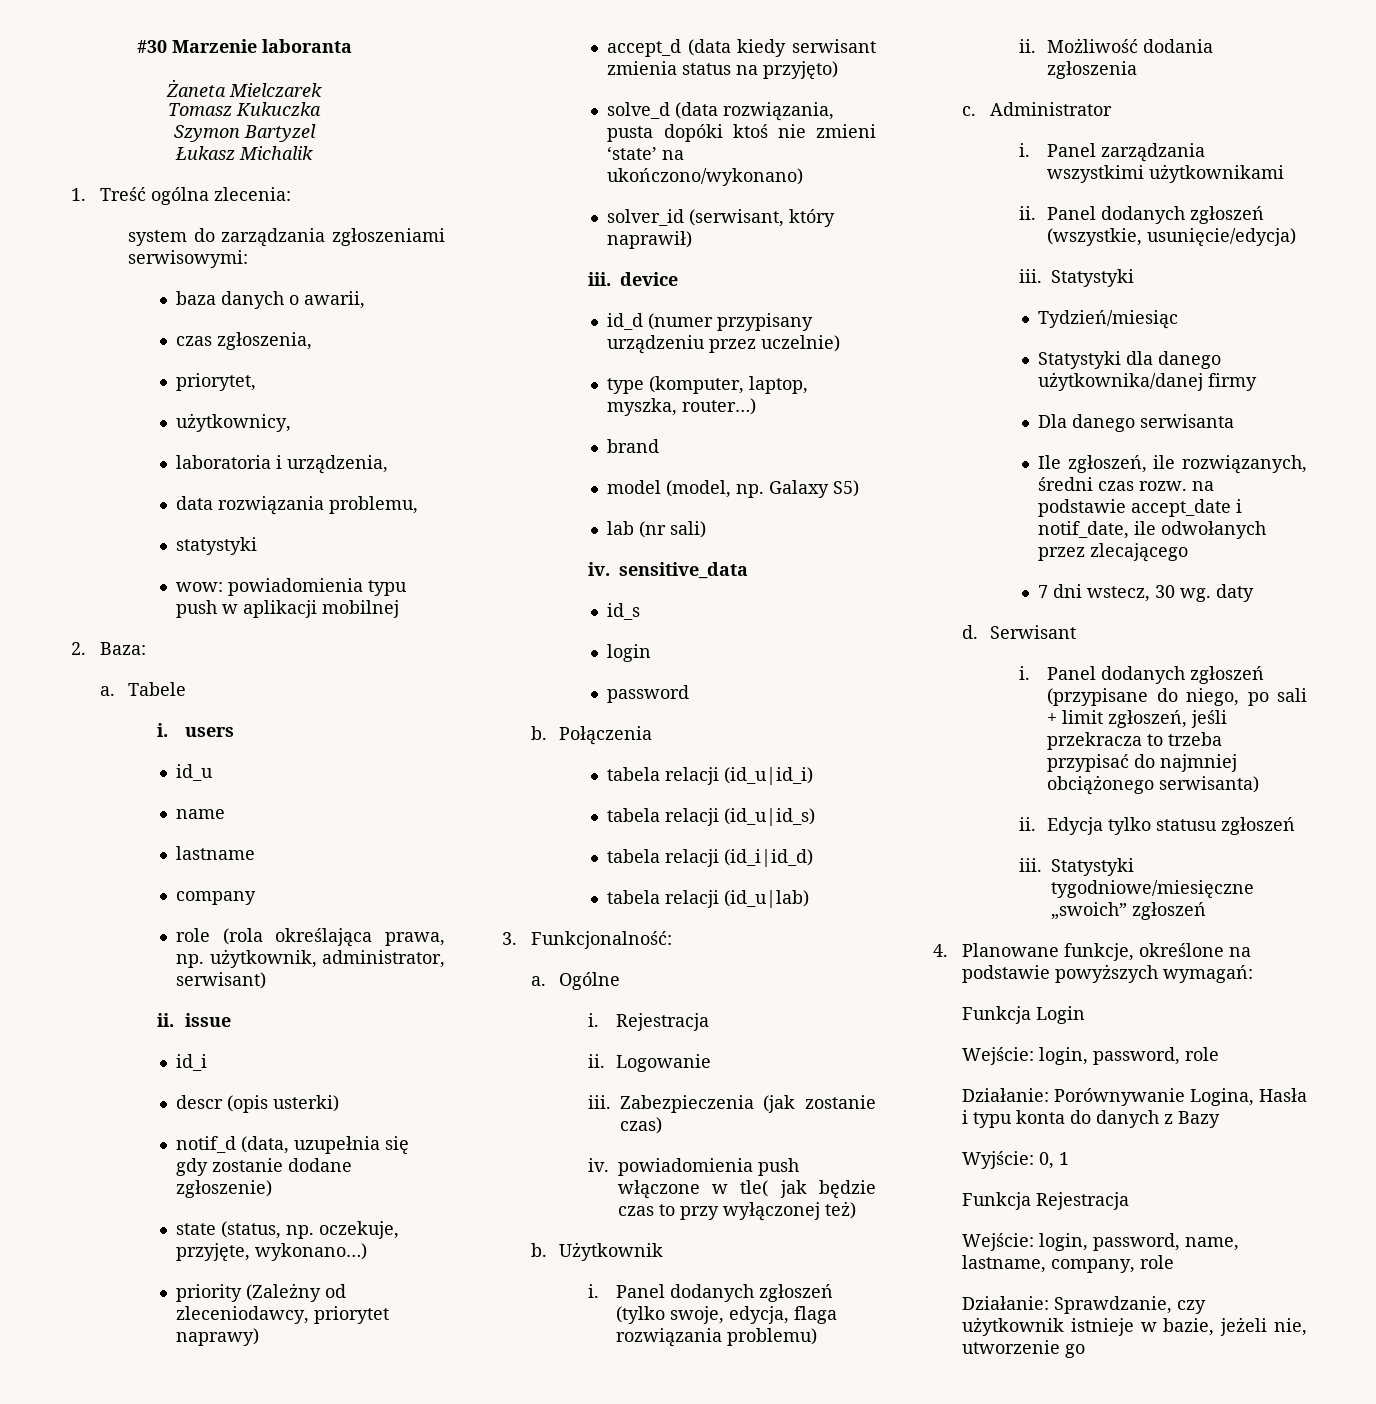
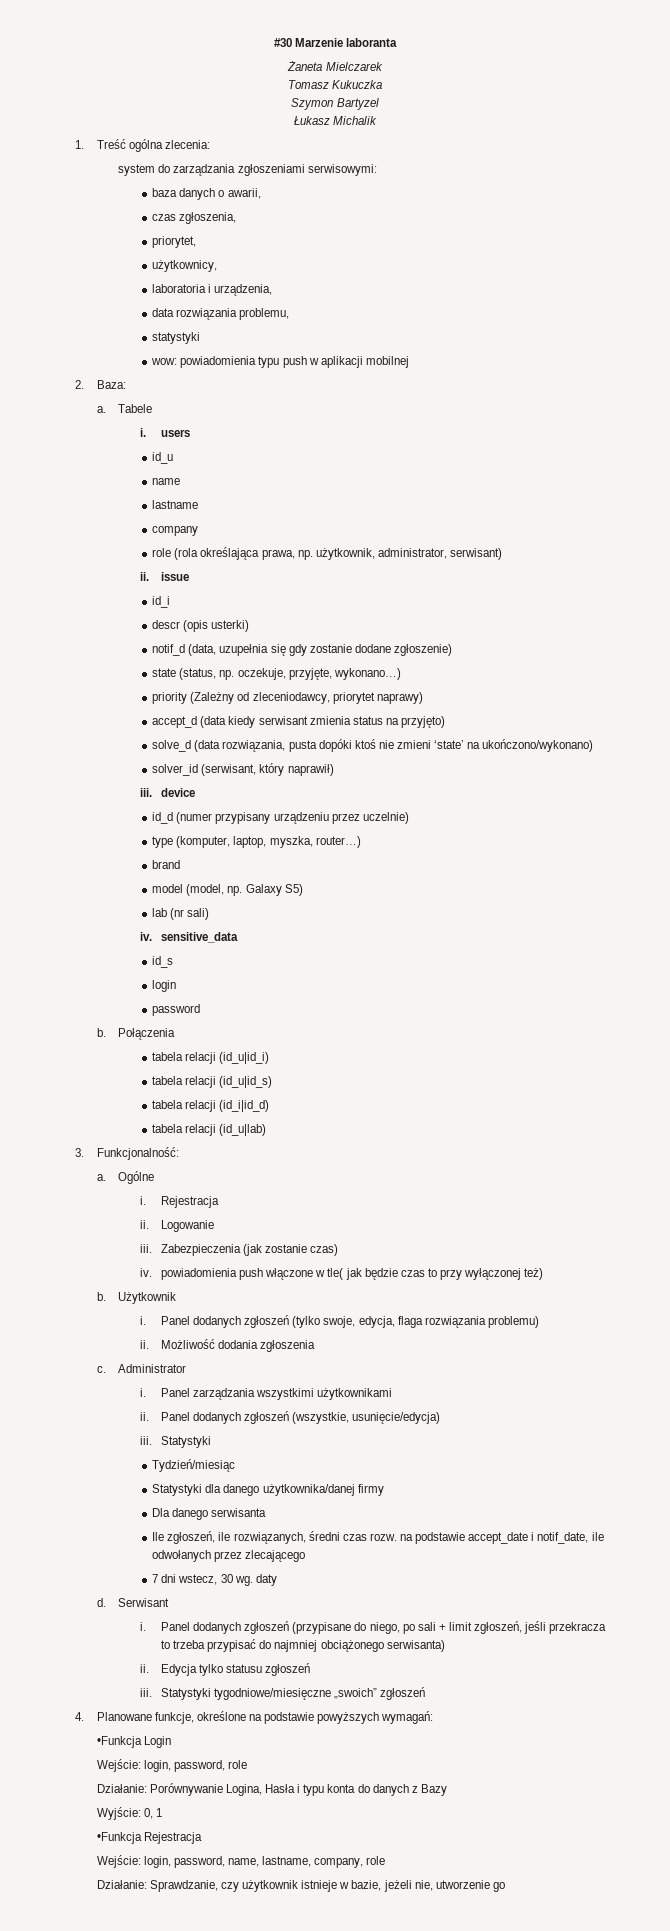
[961,1006,1031,1024] Funkcja -> [96,1736,142,1748] •Funkcja
[961,1192,1031,1210] Funkcja -> [96,1832,142,1844] •Funkcja

